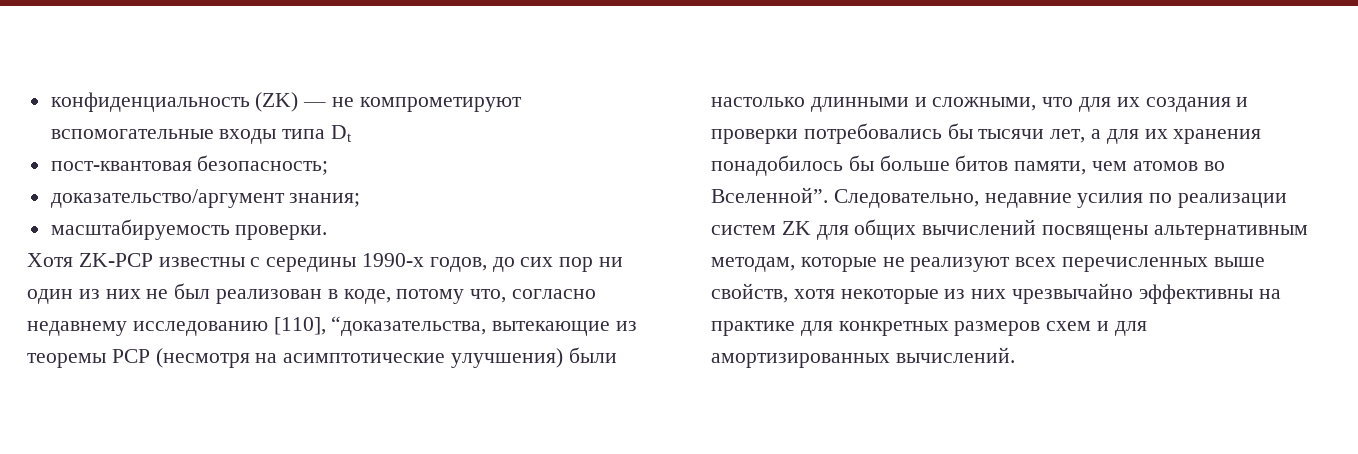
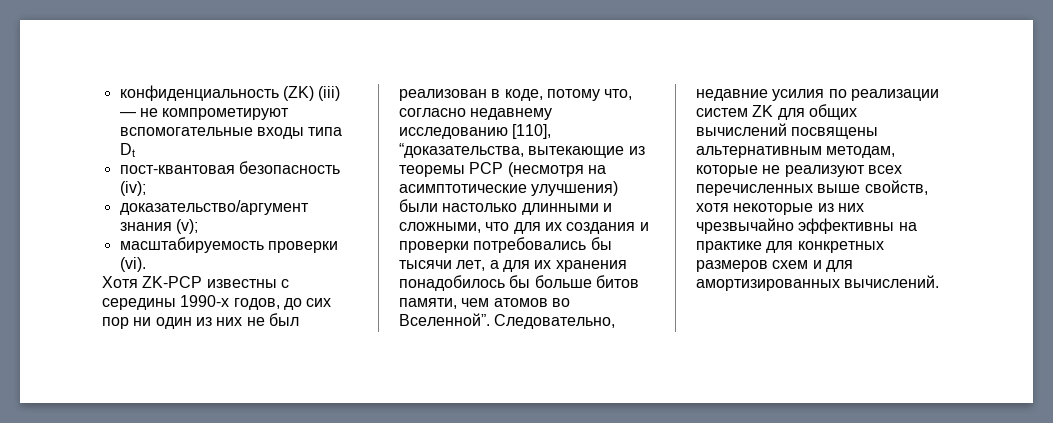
(299, 102) none -> [318,86,341,101] (iii)
[197,155,329,175] безопасность; -> [238,161,340,174] [119,181,146,196] безопасность (iv);
[289,193,361,207] знания; -> [119,219,198,234] знания (v);
[235,225,328,240] проверки. -> [267,241,338,253] [119,257,146,272] проверки (vi).

